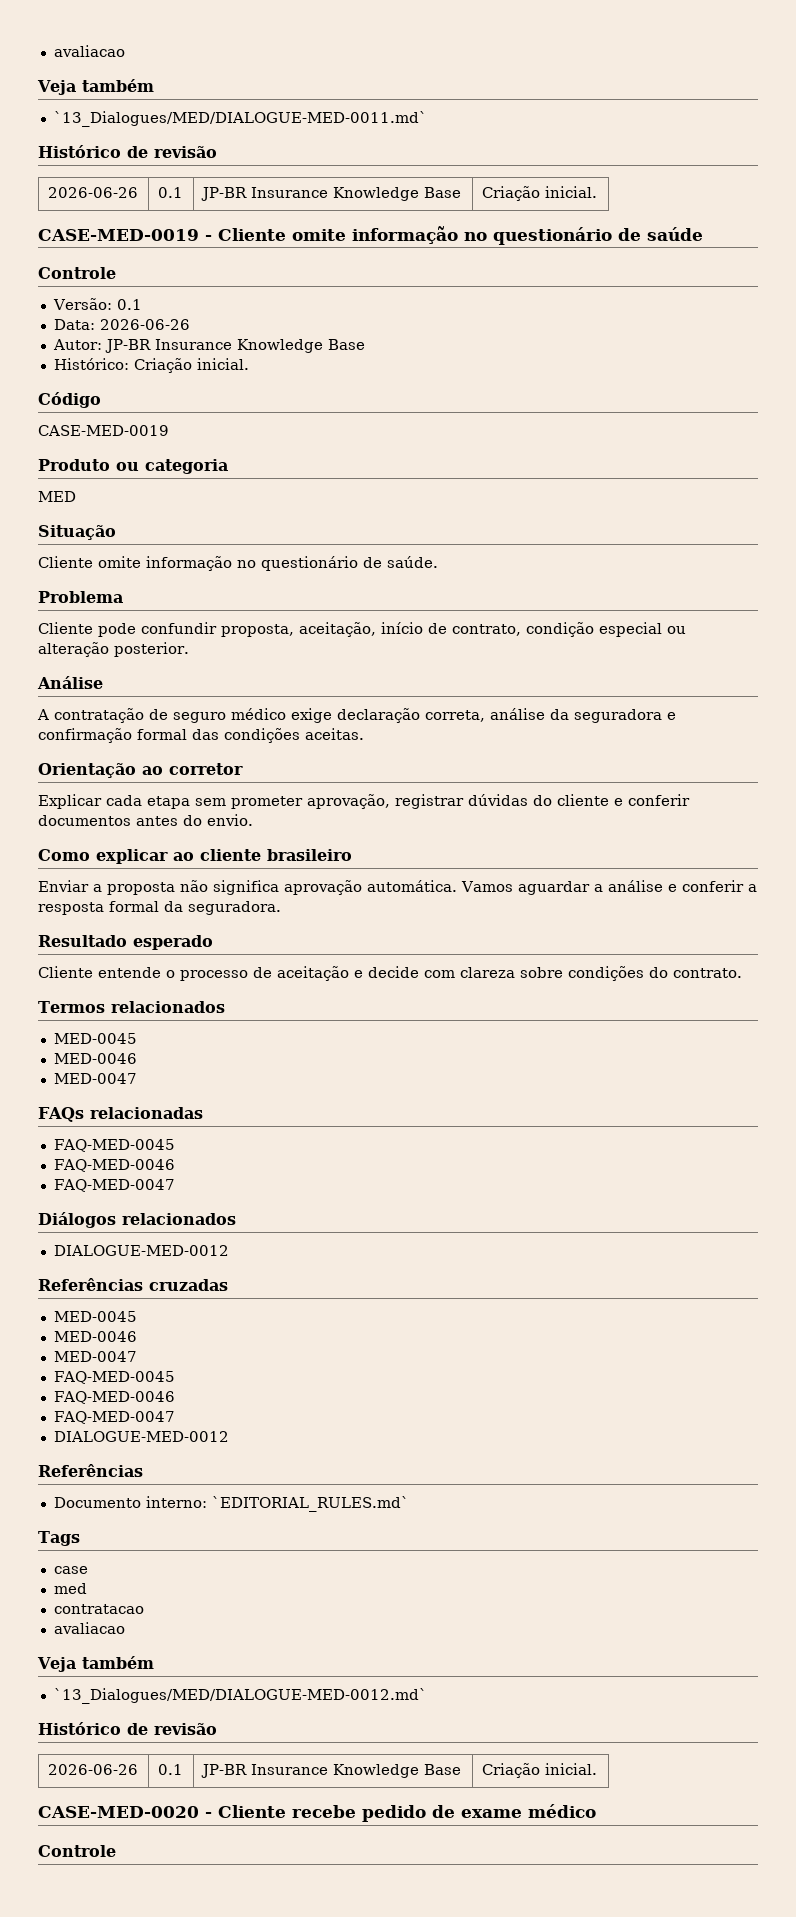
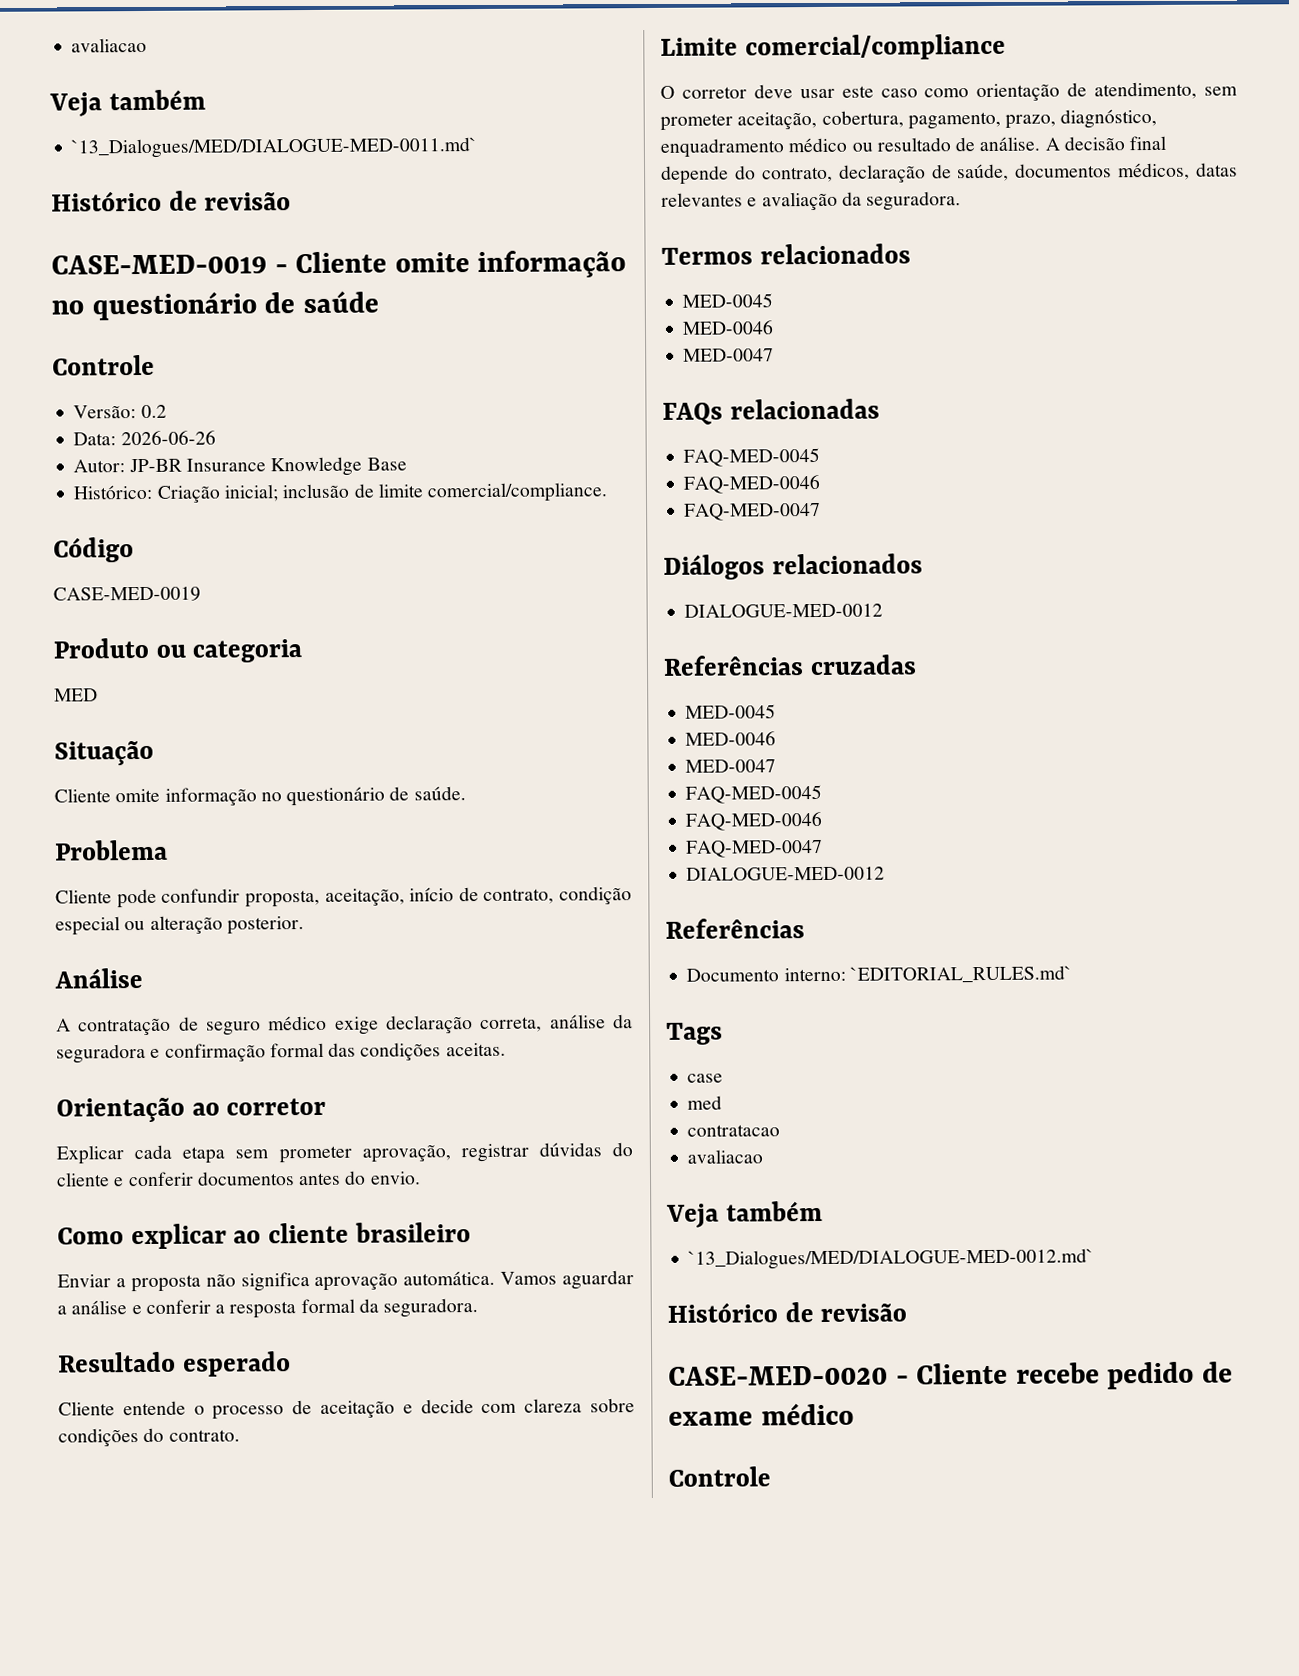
[47,187,138,198] [157,187,183,198] [200,187,461,201] [481,186,597,201] // 2026-06-26 | 0.1 | JP-BR Insurance Knowledge Base | Criação inicial. -> (292, 201) none
[116,299,142,310] 0.1 -> [140,404,167,419] 0.2
[196,358,249,370] inicial. -> [223,482,609,503] inicial; inclusão de limite comercial/compliance.
(742, 973) none -> [660,33,1006,61] [660,81,1238,102] [660,108,1158,131] [660,135,1167,158] [661,162,1238,185] [661,191,962,211] // Limite comercial/compliance // O corretor deve usar este caso como orientação de atendimento, sem prometer aceitação, cobertura, pagamento, prazo, diagnóstico, enquadramento médico ou resultado de análise. A decisão final depende do contrato, declaração de saúde, documentos médicos, datas relevantes e avaliação da seguradora.
[47,1764,138,1775] [157,1764,183,1775] [200,1764,461,1778] [481,1763,597,1778] // 2026-06-26 | 0.1 | JP-BR Insurance Knowledge Base | Criação inicial. -> (908, 1312) none

